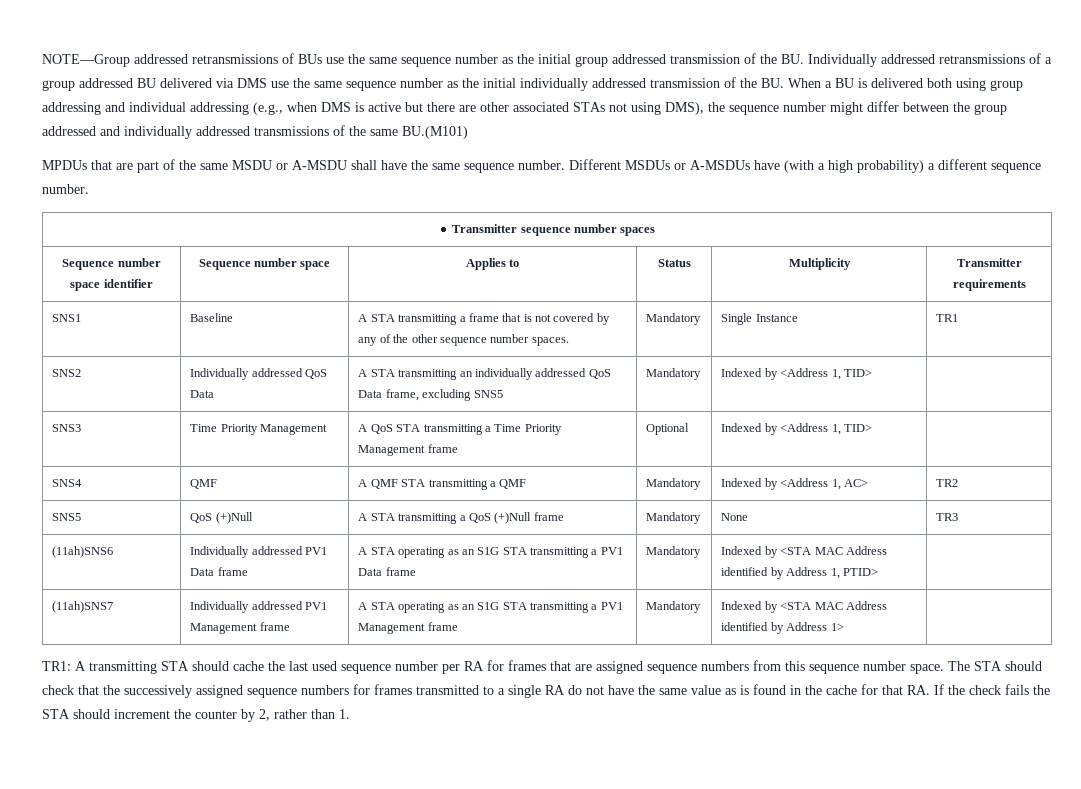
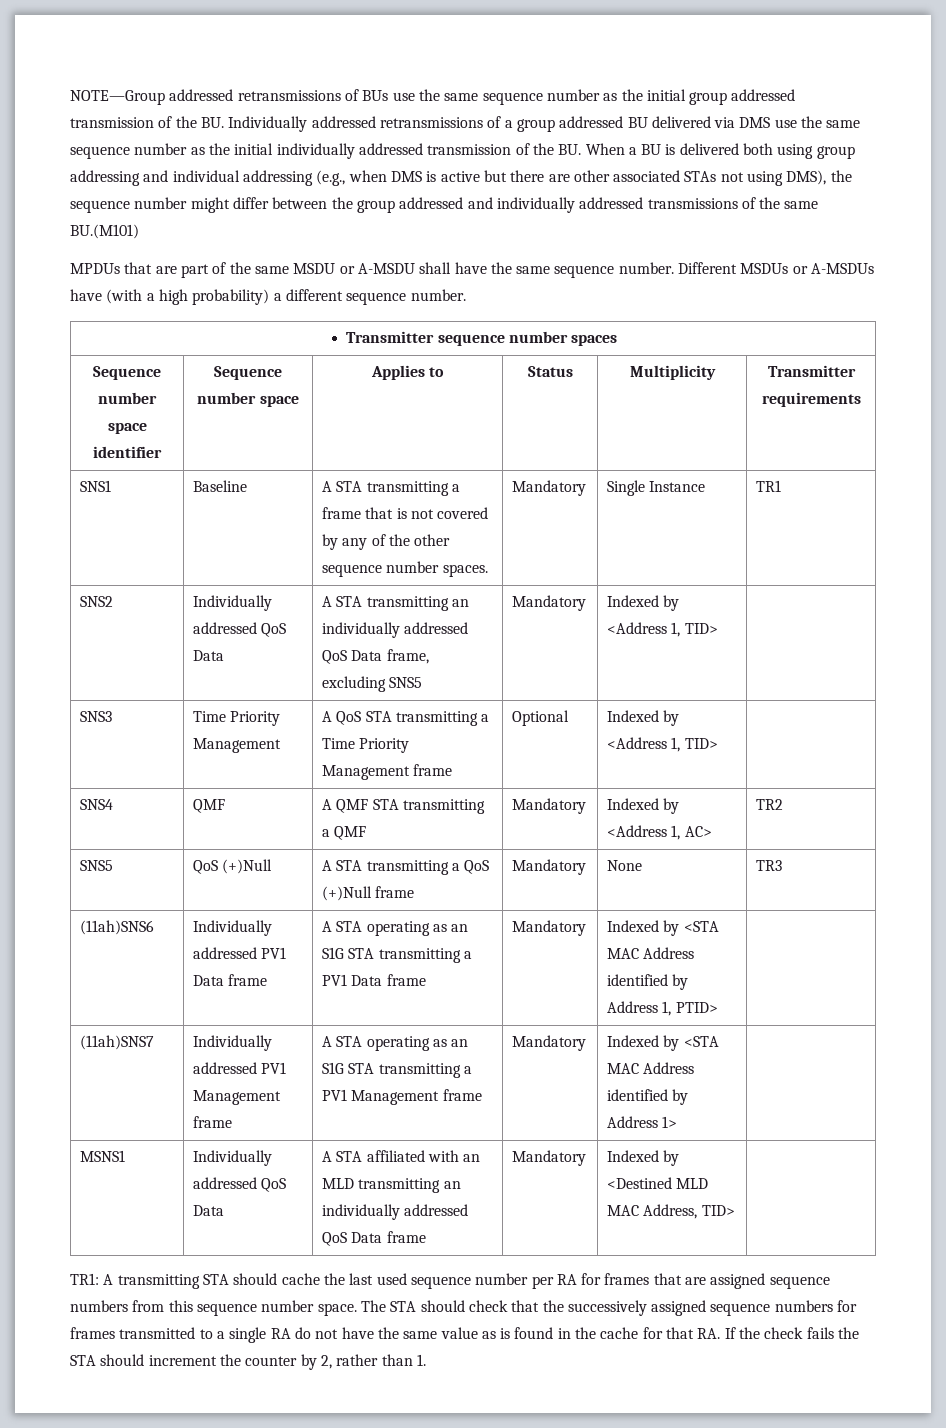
(844, 627) none -> [80,1150,126,1162] [193,1150,273,1166] [193,1177,287,1192] [193,1205,225,1216] [322,1150,481,1162] [322,1178,461,1193] [322,1204,469,1220] [322,1231,426,1246] [512,1150,587,1166] [607,1150,680,1166] [607,1177,709,1189] [607,1204,735,1219] // MSNS1 | Individually addressed QoS Data | A STA affiliated with an MLD transmitting an individually addressed QoS Data frame | Mandatory | Indexed by <Destined MLD MAC Address, TID> |

